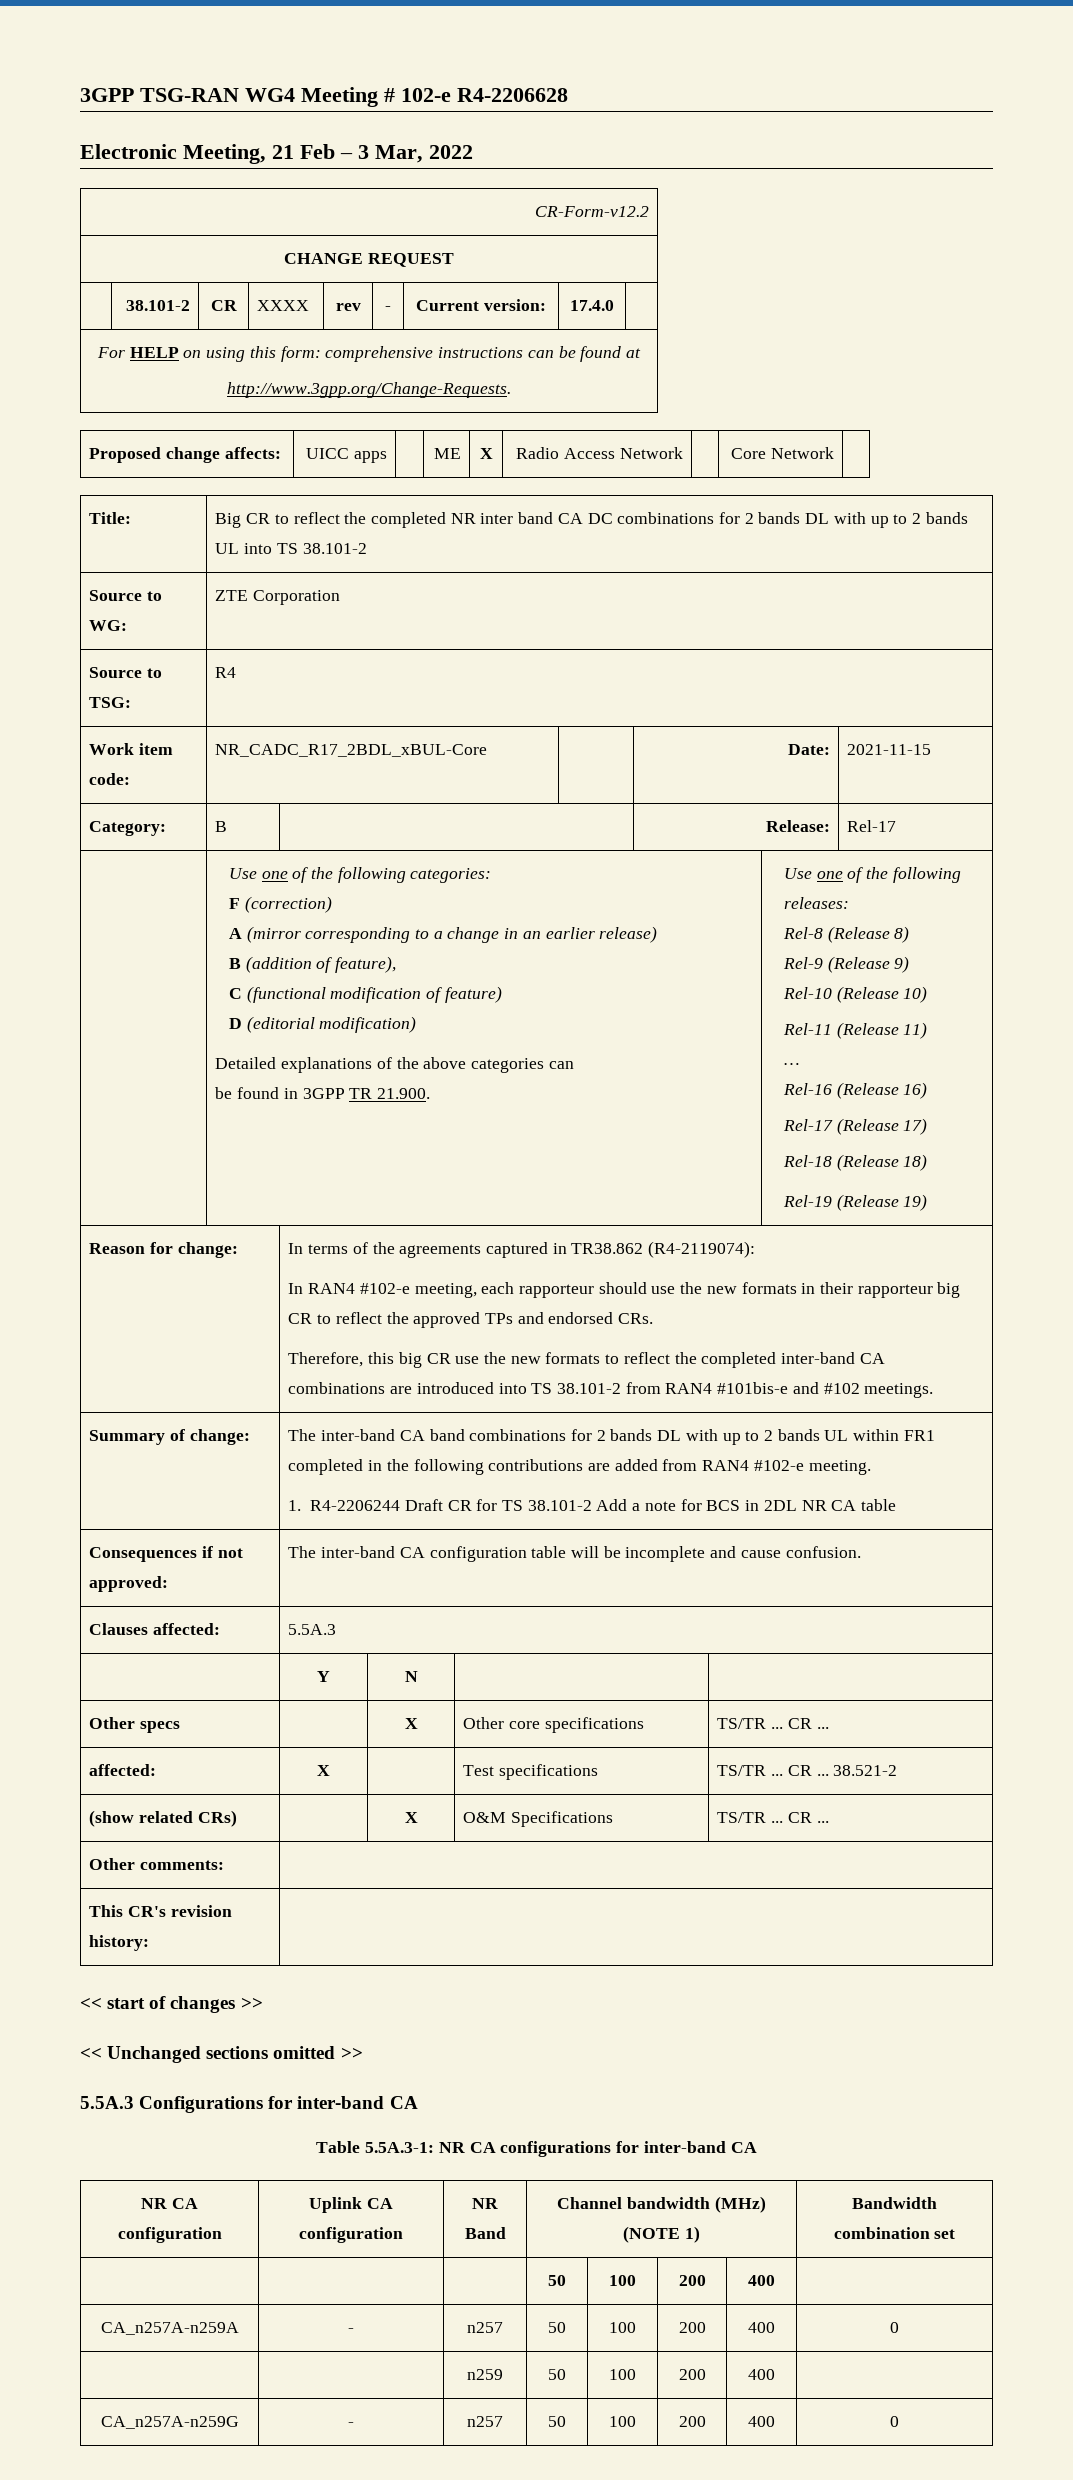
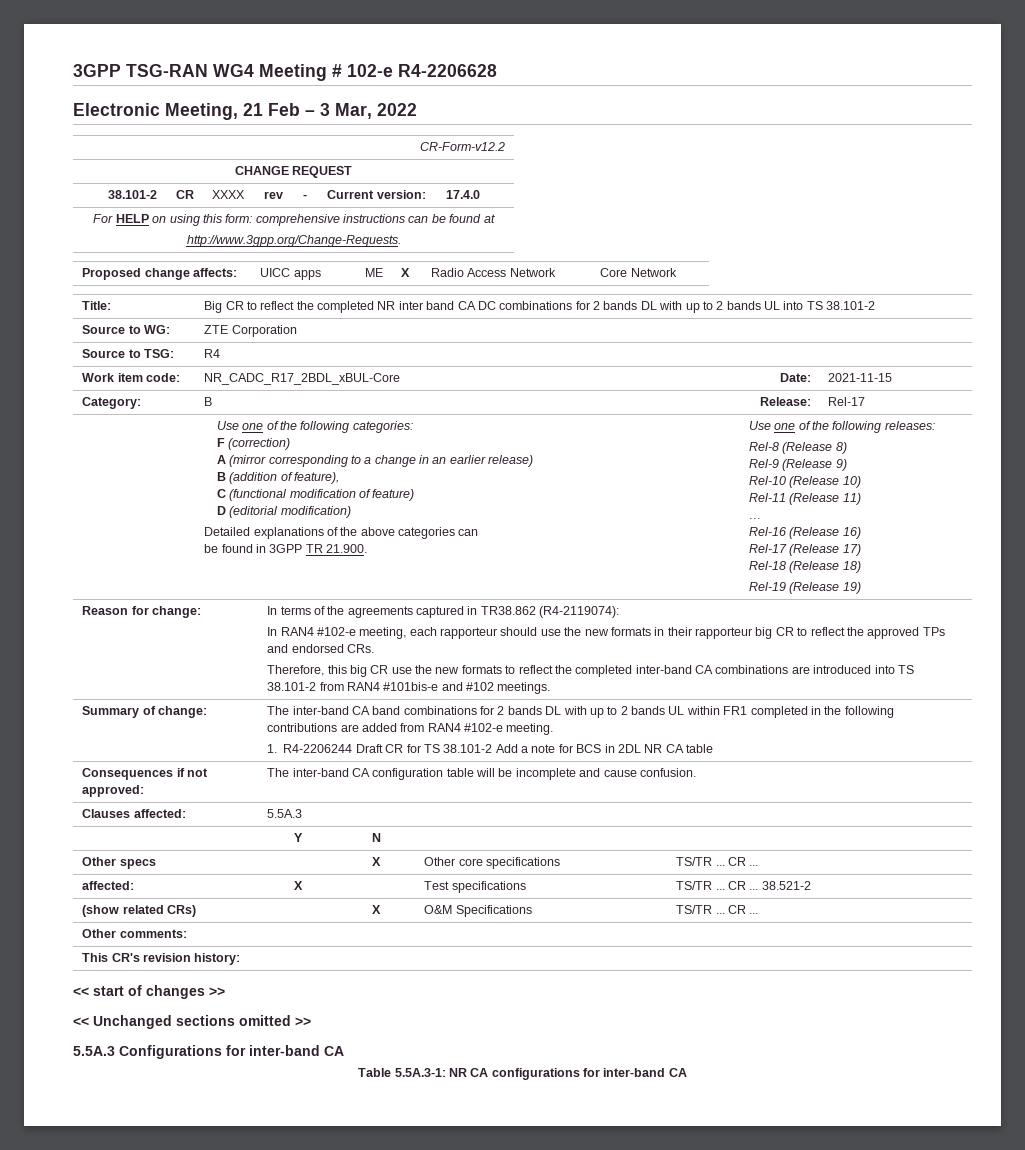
[141,2198,198,2209] [117,2227,222,2243] [309,2197,393,2213] [299,2227,403,2243] [472,2198,498,2209] [464,2227,506,2239] [557,2196,766,2213] [623,2226,700,2243] [852,2197,937,2209] [833,2227,956,2239] [548,2275,566,2286] [609,2275,636,2286] [678,2275,706,2286] [748,2275,775,2286] [100,2322,239,2335] [348,2328,354,2333] [467,2322,503,2333] [548,2322,566,2333] [609,2322,636,2333] [678,2322,706,2333] [748,2322,775,2333] [890,2322,899,2333] [467,2369,503,2380] [548,2369,566,2380] [609,2369,636,2380] [678,2369,706,2380] [748,2369,775,2380] [100,2416,239,2429] [348,2422,354,2427] [467,2416,503,2427] [548,2416,566,2427] [609,2416,636,2427] [678,2416,706,2427] [748,2416,775,2427] [890,2416,899,2427] // NR CA configuration | Uplink CA configuration | NR Band | Channel bandwidth (MHz) (NOTE 1) | Bandwidth combination set // | | | 50 | 100 | 200 | 400 | // CA_n257A-n259A | - | n257 | 50 | 100 | 200 | 400 | 0 // | | n259 | 50 | 100 | 200 | 400 | // CA_n257A-n259G | - | n257 | 50 | 100 | 200 | 400 | 0 -> (687, 1072) none

